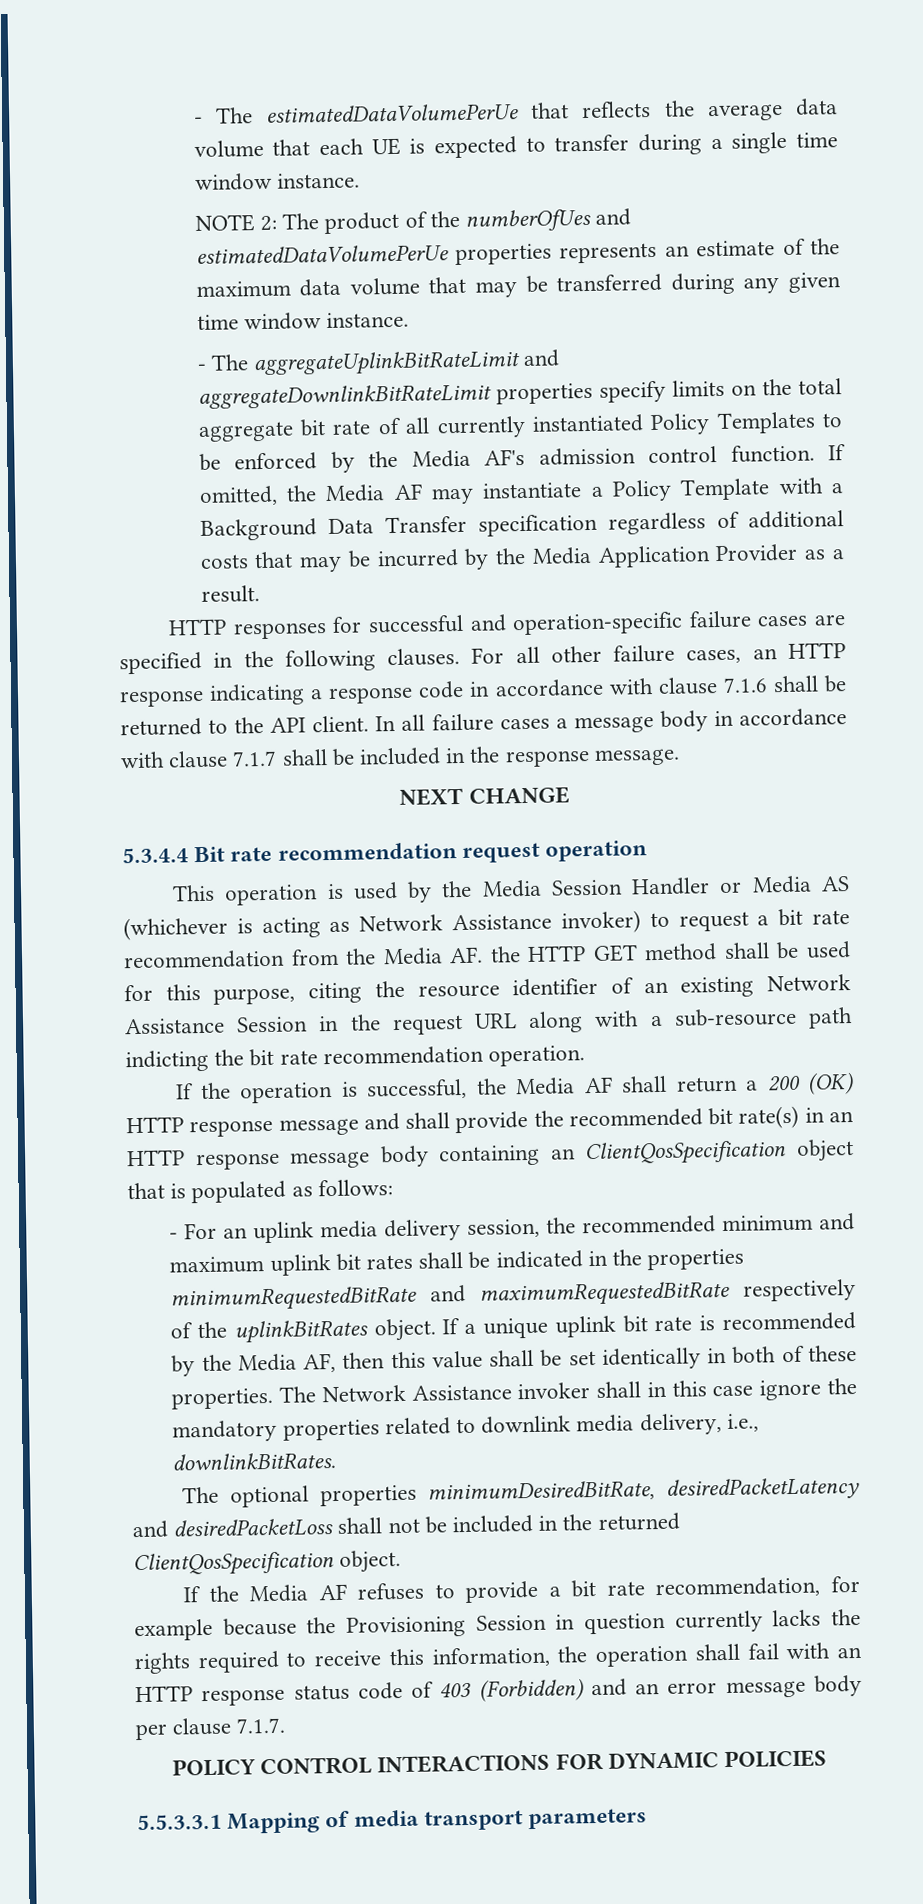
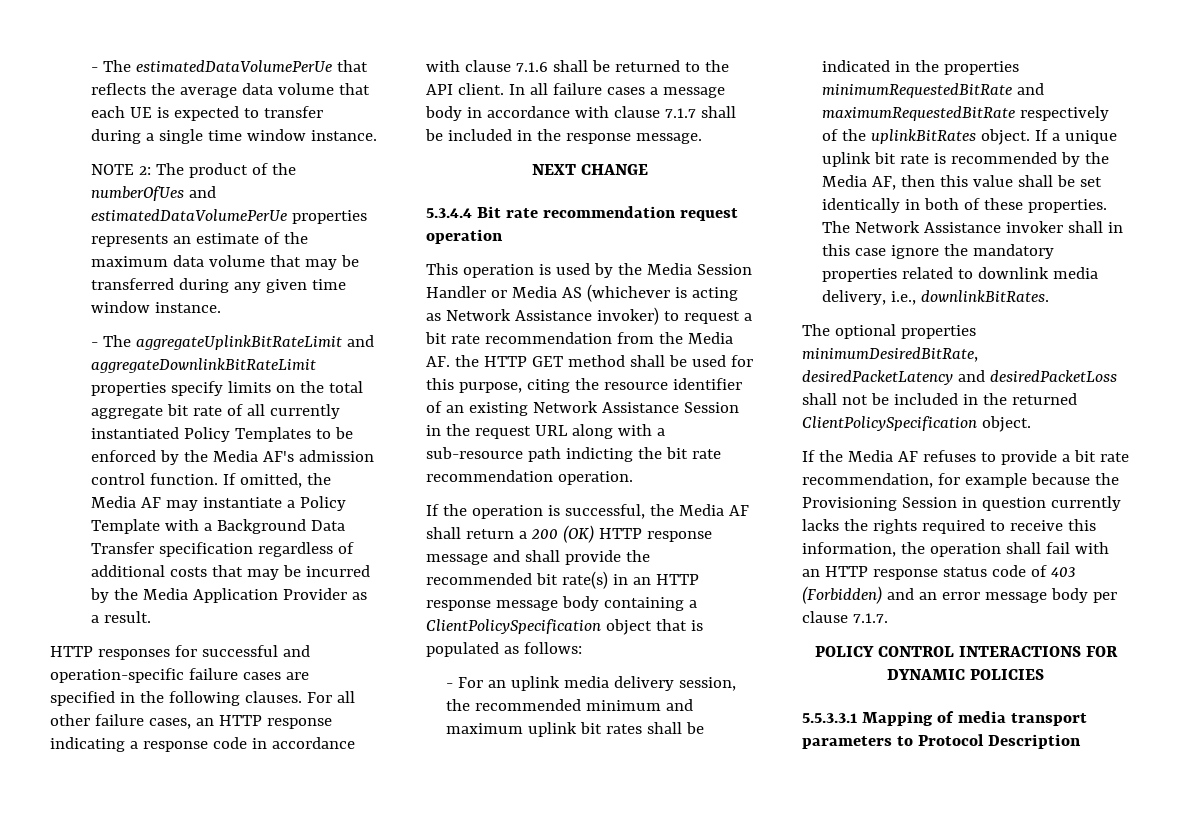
[550,1140,787,1166] an ClientQosSpecification -> [688,600,697,608] [426,619,601,634] a ClientPolicySpecification
[133,1551,334,1577] ClientQosSpecification -> [802,416,977,431] ClientPolicySpecification
(648, 1819) none -> [896,734,1081,749] to Protocol Description

